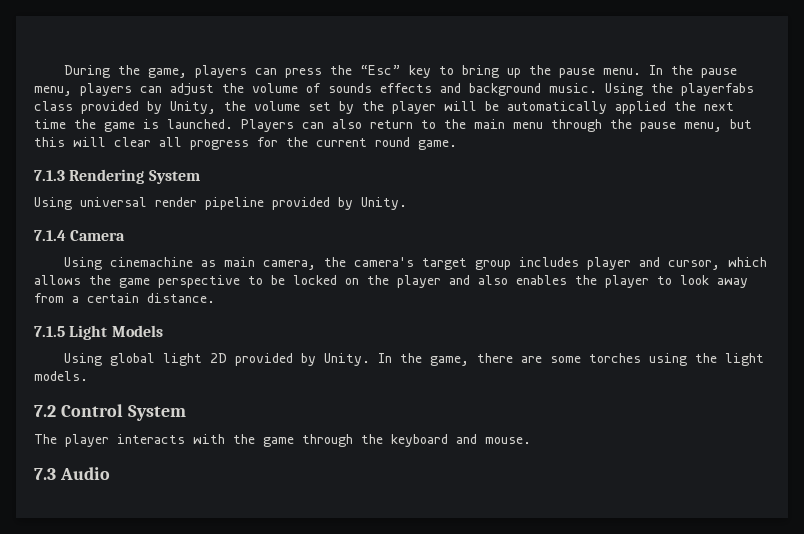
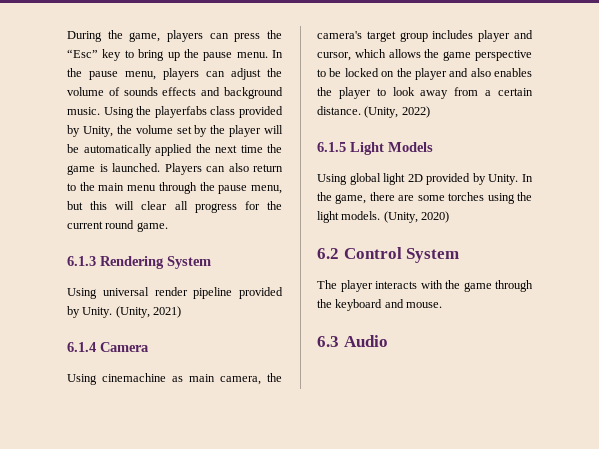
[34,170,65,181] 7.1.3 -> [67,256,96,266] 6.1.3
[34,230,66,241] // 7.1.4 -> [115,306,182,318] [67,342,96,352] (Unity, 2021) // 6.1.4
[34,326,65,337] // 7.1.5 -> [364,106,430,118] [317,142,346,152] (Unity, 2022) // 6.1.5
[34,405,56,417] // 7.2 -> [383,211,450,223] [317,248,339,259] (Unity, 2020) // 6.2
[34,468,56,480] 7.3 -> [317,336,339,347] 6.3

